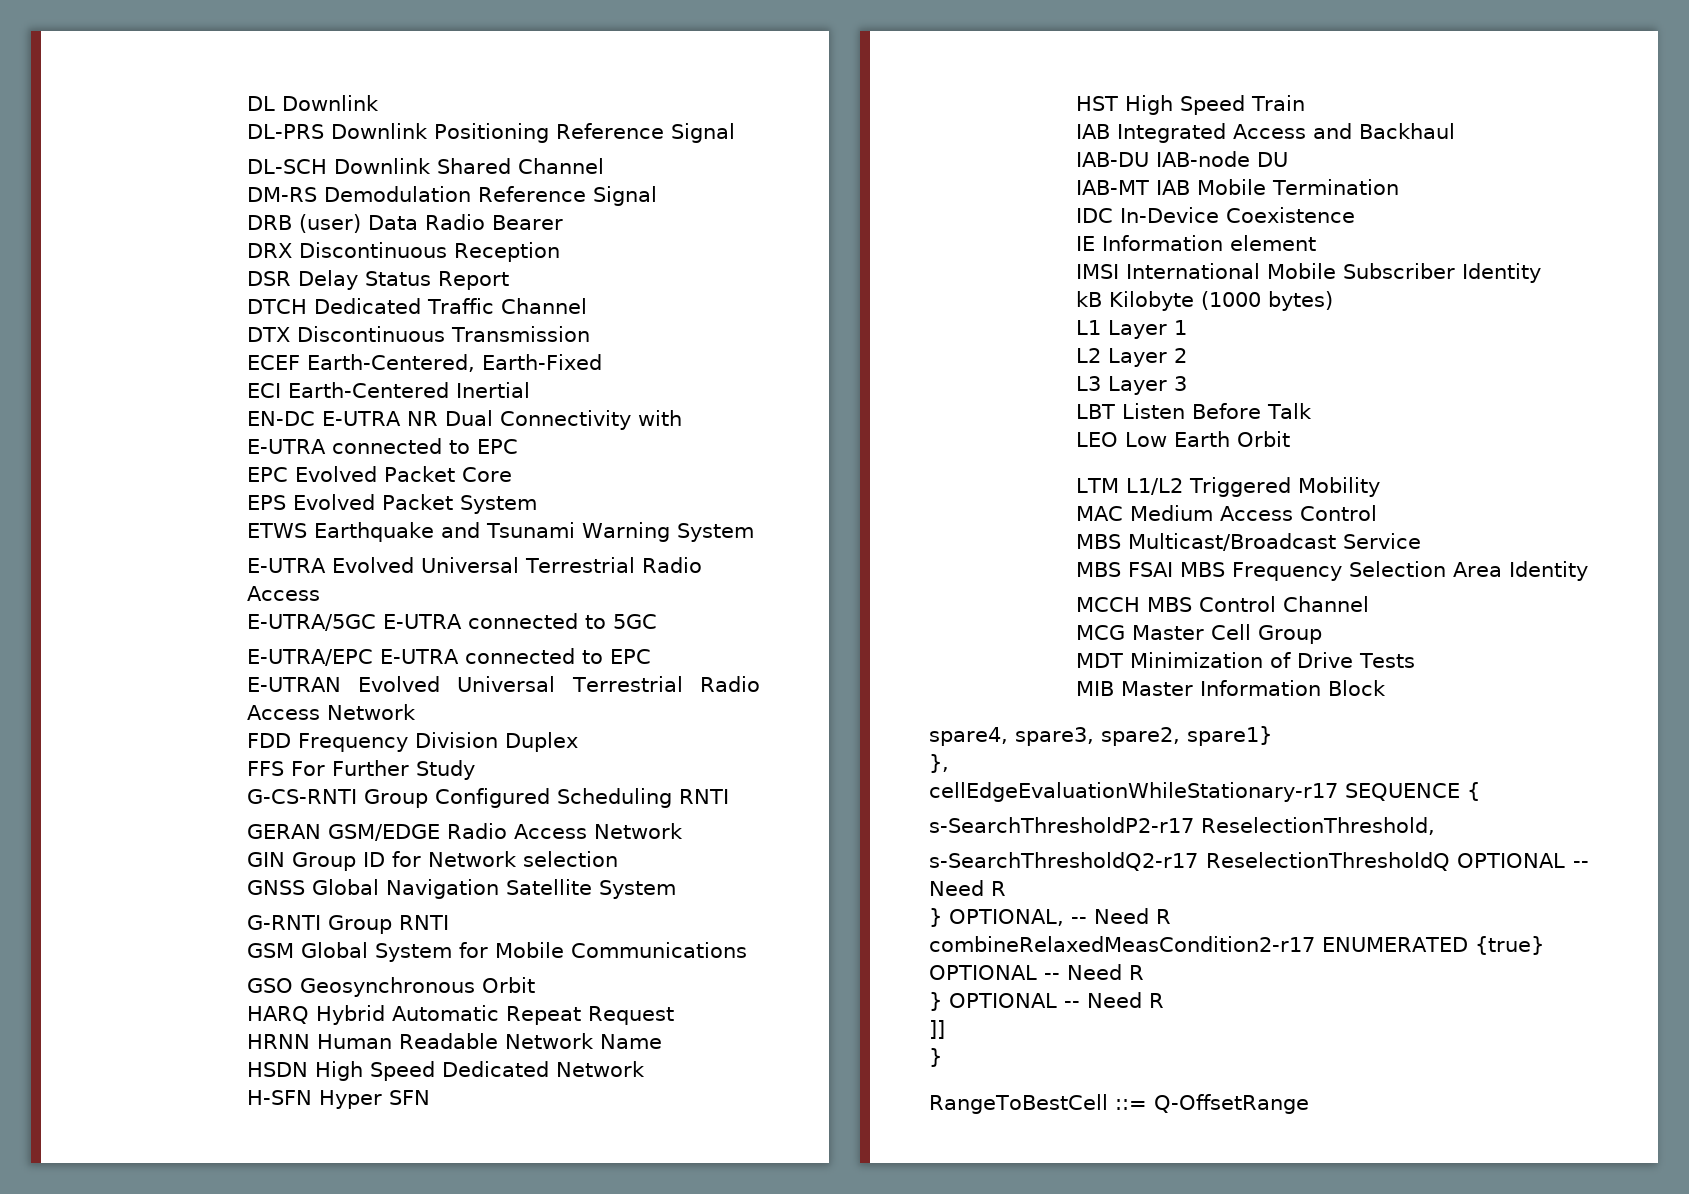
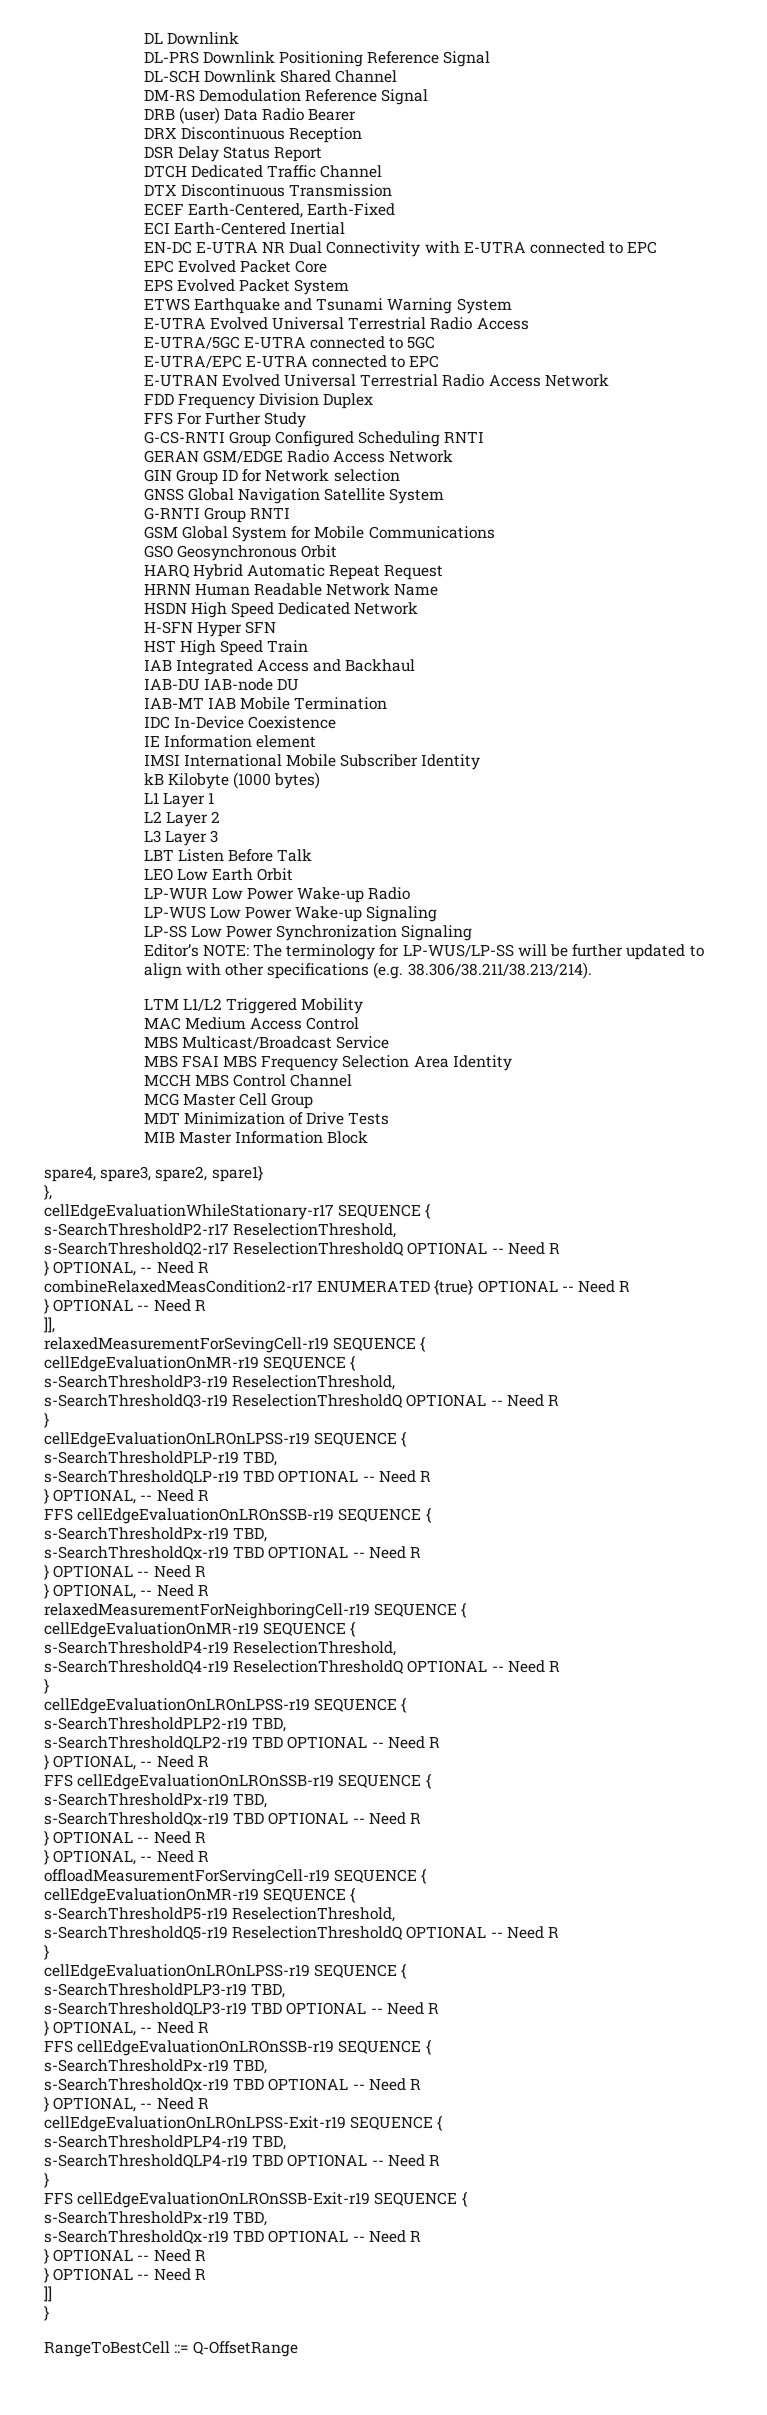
(1290, 439) none -> [143,887,411,903] [143,906,438,922] [143,925,473,941] [143,944,704,960] [143,962,592,979] // LP-WUR Low Power Wake-up Radio // LP-WUS Low Power Wake-up Signaling // LP-SS Low Power Synchronization Signaling // Editor’s NOTE: The terminology for LP-WUS/LP-SS will be further updated to align with other specifications (e.g. 38.306/38.211/38.213/214).
(1164, 1000) none -> [44,1317,55,1333] [44,1336,427,1353] [44,1355,357,1372] [44,1375,396,1390] [44,1394,559,1408] [44,1412,49,1428] [44,1431,408,1448] [44,1451,278,1466] [44,1470,431,1484] [44,1488,209,1504] [44,1507,432,1524] [44,1527,268,1542] [44,1546,421,1560] [44,1564,206,1580] [44,1583,209,1599] [44,1602,468,1619] [44,1621,357,1638] [44,1641,397,1656] [44,1660,560,1674] [44,1678,49,1694] [44,1697,408,1714] [44,1717,287,1732] [44,1736,440,1750] [44,1754,209,1770] [44,1773,432,1790] [44,1793,268,1808] [44,1812,421,1826] [44,1830,206,1846] [44,1849,209,1865] [44,1868,428,1885] [44,1887,357,1904] [44,1907,396,1922] [44,1926,559,1940] [44,1944,49,1960] [44,1963,408,1980] [44,1983,286,1998] [44,2002,439,2016] [44,2020,209,2036] [44,2039,432,2056] [44,2059,268,2074] [44,2078,421,2092] [44,2096,209,2112] [44,2115,444,2132] [44,2135,287,2150] [44,2154,440,2168] [44,2172,49,2188] [44,2191,468,2208] [44,2211,268,2226] [44,2230,421,2244] [44,2248,206,2264] [44,2267,206,2283] // ]], // relaxedMeasurementForSevingCell-r19 SEQUENCE { // cellEdgeEvaluationOnMR-r19 SEQUENCE { // s-SearchThresholdP3-r19 ReselectionThreshold, // s-SearchThresholdQ3-r19 ReselectionThresholdQ OPTIONAL -- Need R // } // cellEdgeEvaluationOnLROnLPSS-r19 SEQUENCE { // s-SearchThresholdPLP-r19 TBD, // s-SearchThresholdQLP-r19 TBD OPTIONAL -- Need R // } OPTIONAL, -- Need R // FFS cellEdgeEvaluationOnLROnSSB-r19 SEQUENCE { // s-SearchThresholdPx-r19 TBD, // s-SearchThresholdQx-r19 TBD OPTIONAL -- Need R // } OPTIONAL -- Need R // } OPTIONAL, -- Need R // relaxedMeasurementForNeighboringCell-r19 SEQUENCE { // cellEdgeEvaluationOnMR-r19 SEQUENCE { // s-SearchThresholdP4-r19 ReselectionThreshold, // s-SearchThresholdQ4-r19 ReselectionThresholdQ OPTIONAL -- Need R // } // cellEdgeEvaluationOnLROnLPSS-r19 SEQUENCE { // s-SearchThresholdPLP2-r19 TBD, // s-SearchThresholdQLP2-r19 TBD OPTIONAL -- Need R // } OPTIONAL, -- Need R // FFS cellEdgeEvaluationOnLROnSSB-r19 SEQUENCE { // s-SearchThresholdPx-r19 TBD, // s-SearchThresholdQx-r19 TBD OPTIONAL -- Need R // } OPTIONAL -- Need R // } OPTIONAL, -- Need R // offloadMeasurementForServingCell-r19 SEQUENCE { // cellEdgeEvaluationOnMR-r19 SEQUENCE { // s-SearchThresholdP5-r19 ReselectionThreshold, // s-SearchThresholdQ5-r19 ReselectionThresholdQ OPTIONAL -- Need R // } // cellEdgeEvaluationOnLROnLPSS-r19 SEQUENCE { // s-SearchThresholdPLP3-r19 TBD, // s-SearchThresholdQLP3-r19 TBD OPTIONAL -- Need R // } OPTIONAL, -- Need R // FFS cellEdgeEvaluationOnLROnSSB-r19 SEQUENCE { // s-SearchThresholdPx-r19 TBD, // s-SearchThresholdQx-r19 TBD OPTIONAL -- Need R // } OPTIONAL, -- Need R // cellEdgeEvaluationOnLROnLPSS-Exit-r19 SEQUENCE { // s-SearchThresholdPLP4-r19 TBD, // s-SearchThresholdQLP4-r19 TBD OPTIONAL -- Need R // } // FFS cellEdgeEvaluationOnLROnSSB-Exit-r19 SEQUENCE { // s-SearchThresholdPx-r19 TBD, // s-SearchThresholdQx-r19 TBD OPTIONAL -- Need R // } OPTIONAL -- Need R // } OPTIONAL -- Need R

